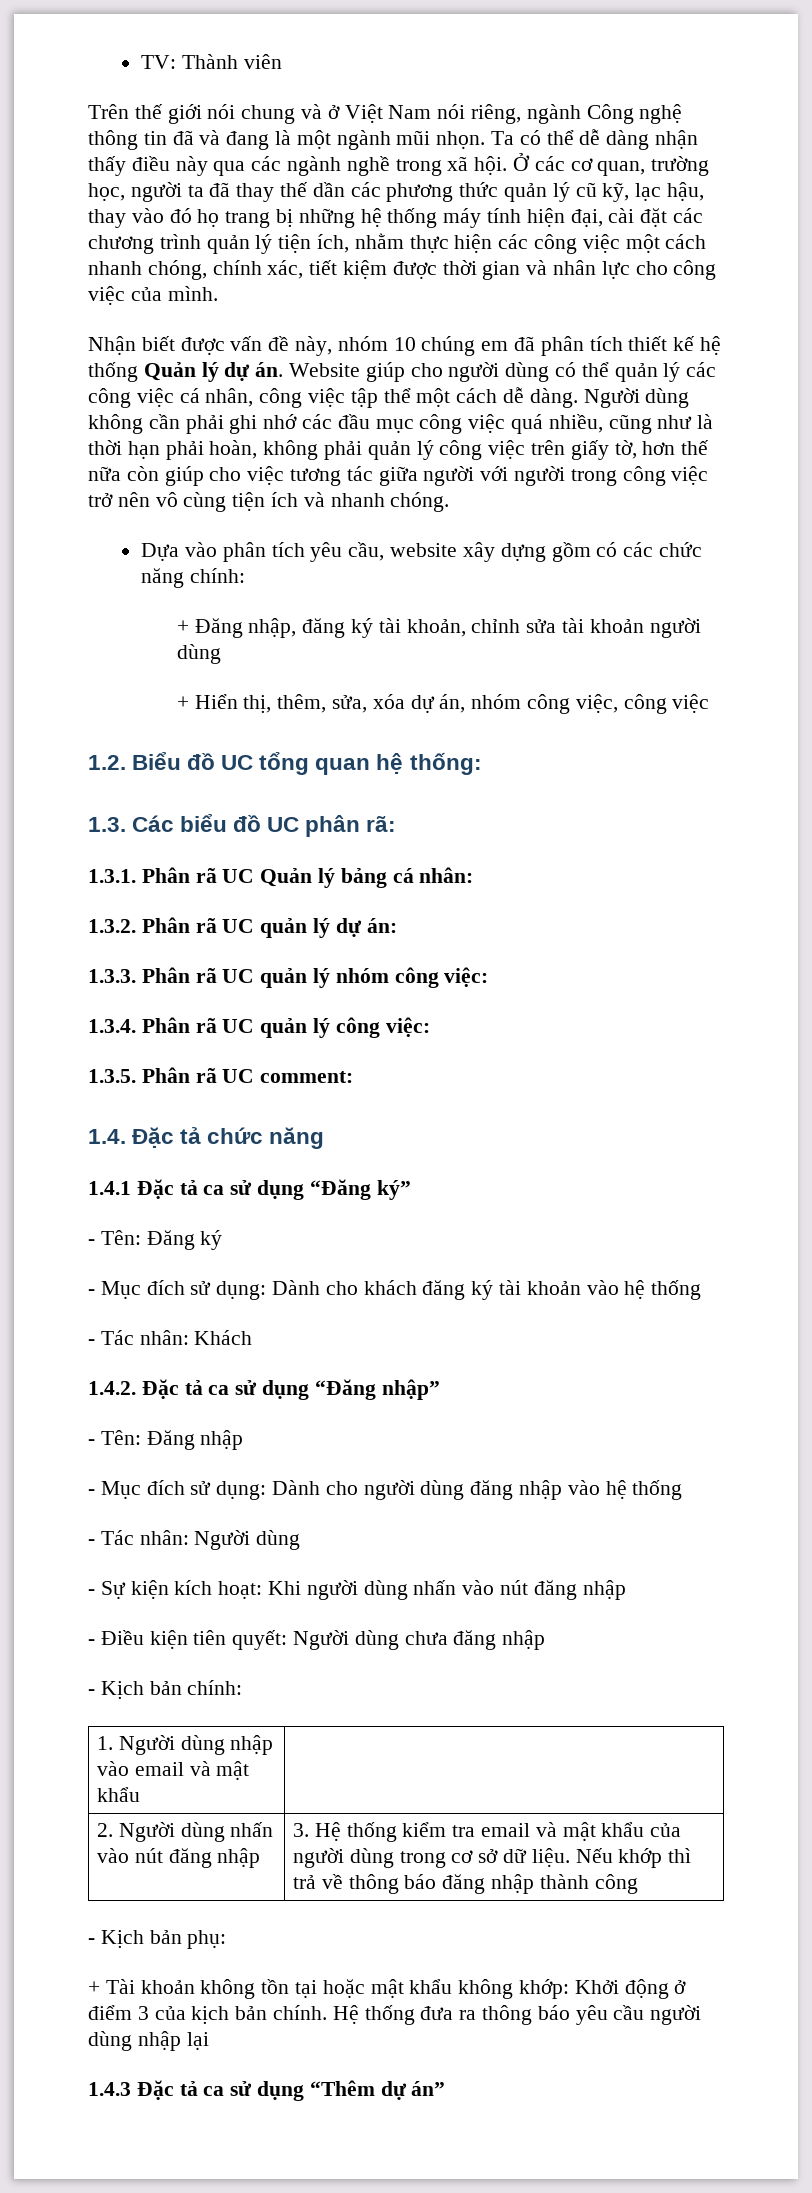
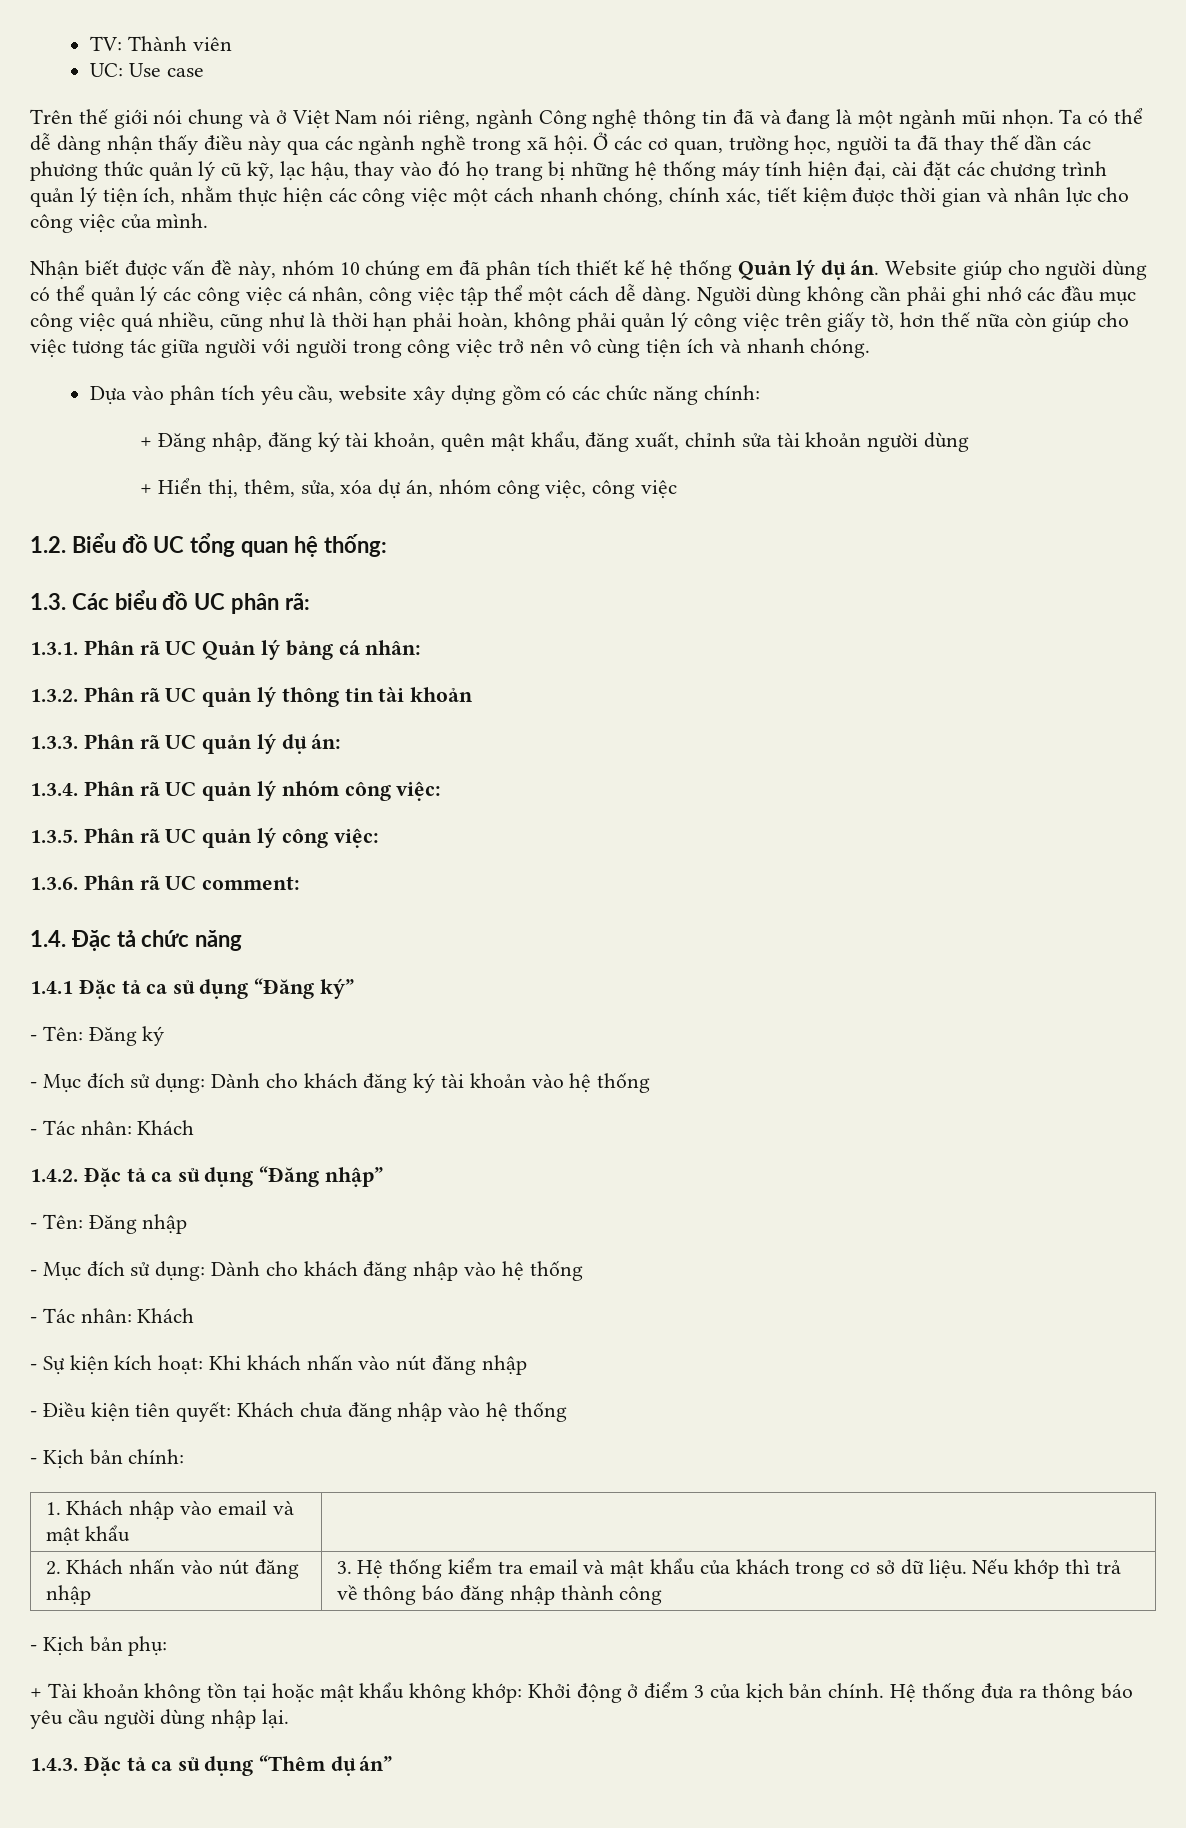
(282, 61) none -> [90,63,205,77] // UC: Use case
(466, 628) none -> [440,431,680,452] quên mật khẩu, đăng xuất,
(331, 928) none -> [281,687,474,707] [30,733,277,754] thông tin tài khoản // 1.3.3. Phân rã UC quản lý
[88,969,136,983] 1.3.3. -> [30,783,78,796] 1.3.4.
[88,1019,136,1033] 1.3.4. -> [30,829,78,843] 1.3.5.
[88,1069,136,1083] 1.3.5. -> [30,877,78,890] 1.3.6.
[363,1480,465,1500] người dùng -> [303,1261,358,1276] khách
[194,1530,301,1550] Người dùng -> [137,1308,195,1323] Khách
[306,1580,408,1600] người dùng -> [246,1355,301,1370] khách
[293,1630,399,1650] Người dùng -> [237,1402,295,1417] Khách
(546, 1640) none -> [448,1402,567,1422] vào hệ thống
[118,1735,225,1755] Người dùng -> [66,1500,124,1515] Khách
[118,1822,225,1842] Người dùng -> [66,1559,124,1574] Khách
[293,1848,394,1868] người dùng -> [735,1559,790,1574] khách
[186,2032,209,2050] [88,2082,131,2096] lại // 1.4.3 -> [262,1709,290,1729] [30,1758,78,1771] lại. // 1.4.3.

